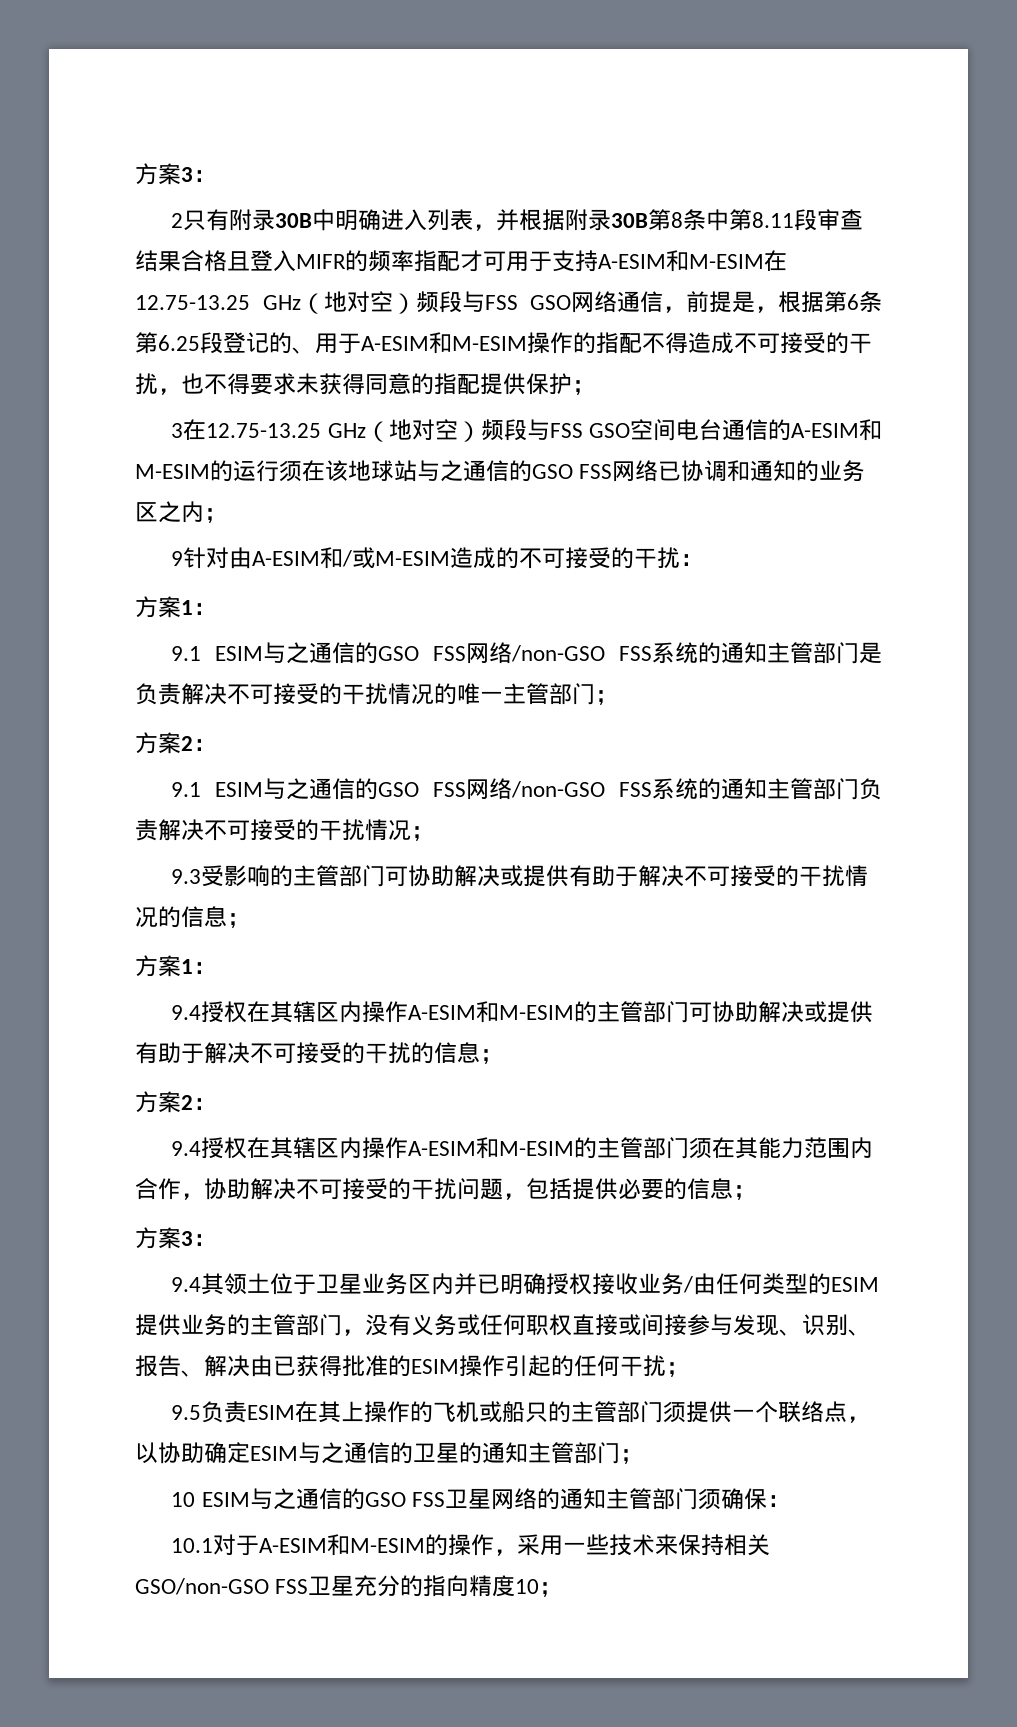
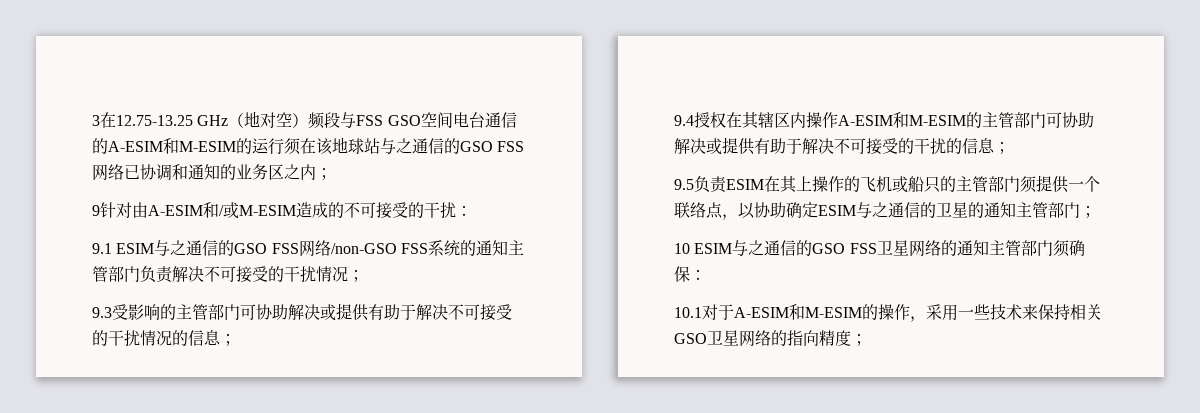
[135,163,216,185] [171,209,864,231] [135,250,787,272] [135,291,882,314] [135,332,872,354] [135,373,595,395] 方案3： // 2只有附录30B中明确进入列表，并根据附录30B第8条中第8.11段审查结果合格且登入MIFR的频率指配才可用于支持A-ESIM和M-ESIM在12.75-13.25 GHz（地对空）频段与FSS GSO网络通信，前提是，根据第6条第6.25段登记的、用于A-ESIM和M-ESIM操作的指配不得造成不可接受的干扰，也不得要求未获得同意的指配提供保护； // -> (92, 120) none
[135,596,216,618] [171,642,882,664] [135,683,618,705] [135,732,216,754] // 方案1： // 9.1 ESIM与之通信的GSO FSS网络/non-GSO FSS系统的通知主管部门是负责解决不可接受的干扰情况的唯一主管部门； // 方案2： -> (472, 211) none
[135,955,216,977] // 方案1： -> (236, 340) none
[135,1091,216,1113] [171,1137,874,1159] [135,1178,756,1200] [135,1227,216,1249] [171,1273,880,1295] [135,1314,871,1336] [135,1355,689,1377] // 方案2： // 9.4授权在其辖区内操作A-ESIM和M-ESIM的主管部门须在其能力范围内合作，协助解决不可接受的干扰问题，包括提供必要的信息； // 方案3： // 9.4其领土位于卫星业务区内并已明确授权接收业务/由任何类型的ESIM提供业务的主管部门，没有义务或任何职权直接或间接参与发现、识别、报告、解决由已获得批准的ESIM操作引起的任何干扰； -> (1010, 148) none
[135,1575,401,1597] GSO/non-GSO FSS卫星充分 -> [674,330,771,347] GSO卫星网络
[515,1579,540,1594] 10 -> (851, 338) none

